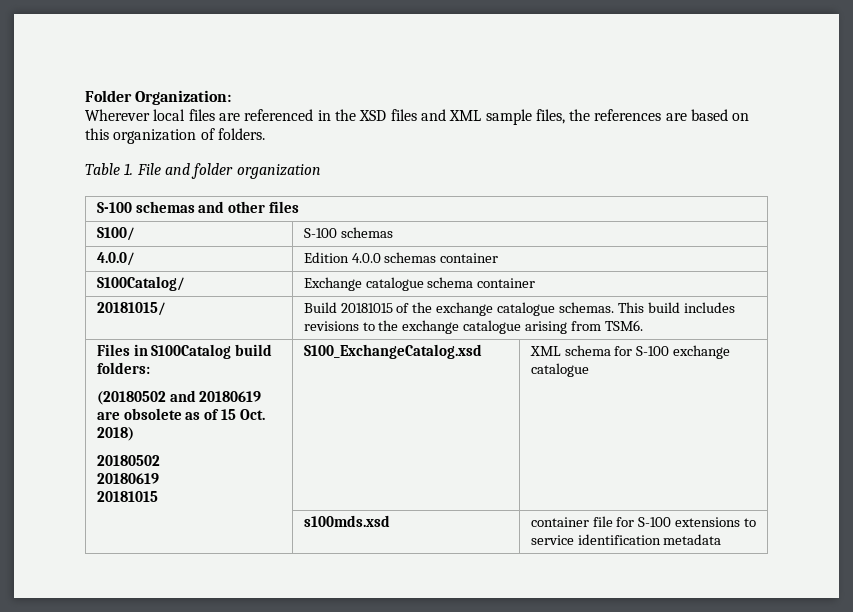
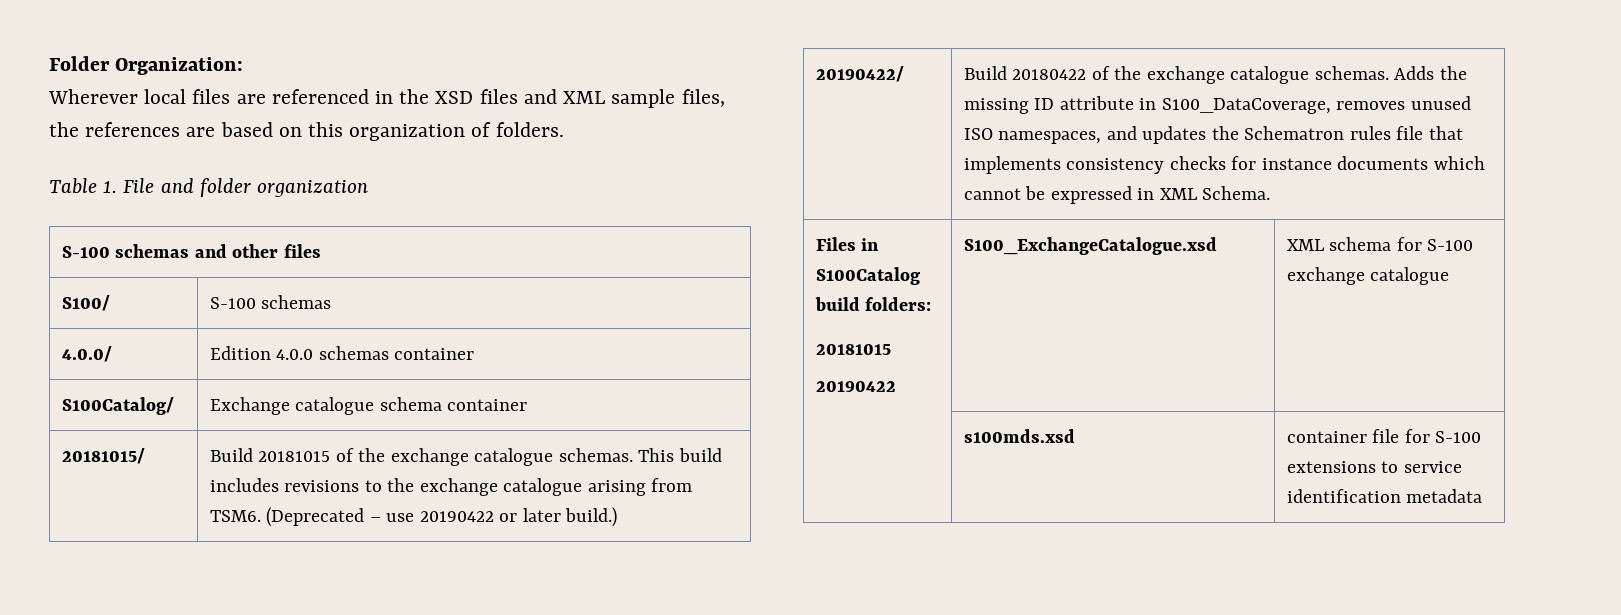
(644, 325) none -> [266,507,618,527] [815,66,904,82] [963,66,1467,84] [963,96,1471,114] [963,126,1463,144] [963,156,1485,174] [963,186,1271,204] (Deprecated – use 20190422 or later build.) // 20190422/ | Build 20180422 of the exchange catalogue schemas. Adds the missing ID attribute in S100_DataCoverage, removes unused ISO namespaces, and updates the Schematron rules file that implements consistency checks for instance documents which cannot be expressed in XML Schema.
[96,390,262,405] [96,408,266,420] [96,427,134,441] [96,455,160,466] [96,473,159,484] [96,491,158,502] [303,344,482,359] (20180502 and 20180619 are obsolete as of 15 Oct. 2018) // 20180502 // 20180619 // 20181015 | S100_ExchangeCatalog.xsd -> [815,344,891,355] [815,381,896,392] [963,237,1217,255] 20181015 // 20190422 | S100_ExchangeCatalogue.xsd

